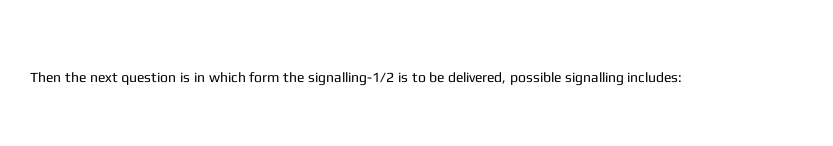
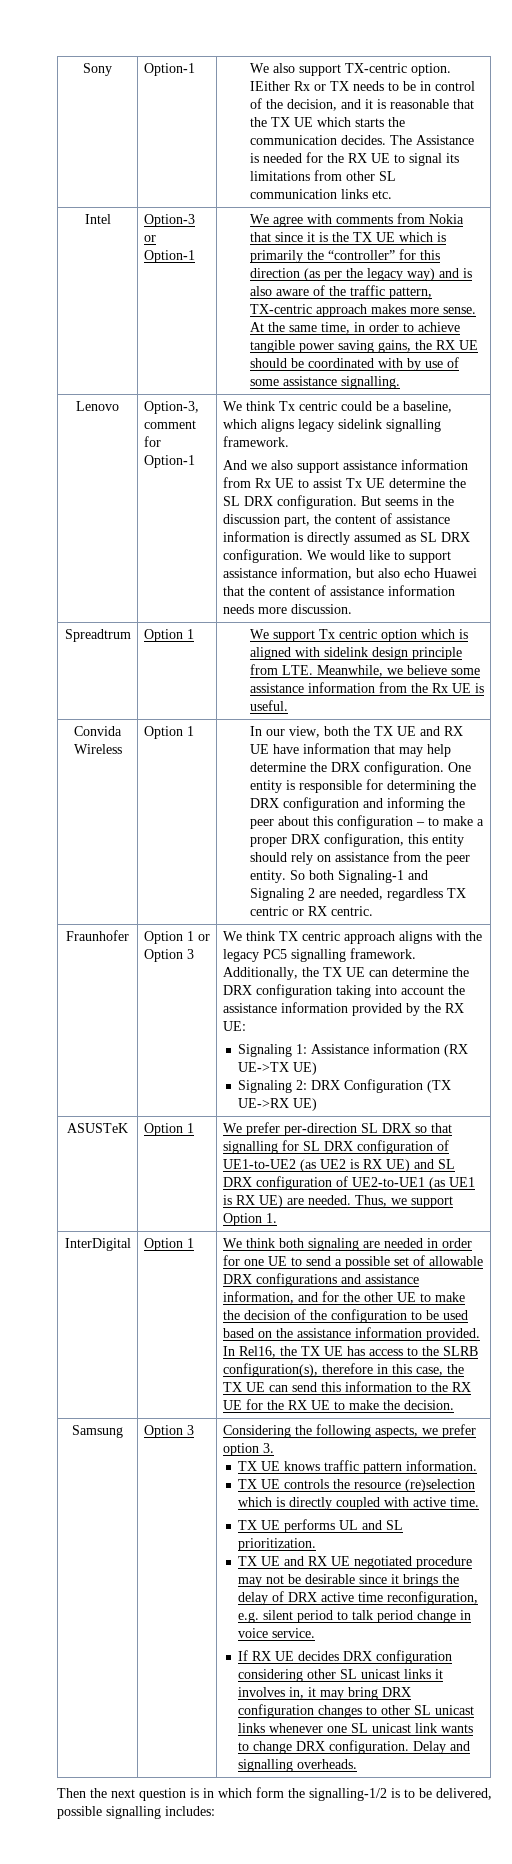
(30, 77) none -> [83,63,112,76] [143,63,195,76] [249,63,451,76] [249,81,475,91] [249,98,474,111] [249,117,405,127] [249,135,474,145] [249,152,459,166] [249,170,396,181] [249,189,392,199] [84,214,111,224] [143,214,195,227] [143,235,156,242] [143,250,195,263] [249,213,464,227] [249,232,446,242] [249,249,440,263] [249,268,472,281] [249,285,432,299] [249,304,476,317] [249,322,460,334] [249,340,478,353] [249,357,459,371] [249,376,400,389] [76,401,119,411] [143,401,199,414] [143,420,196,429] [143,436,161,447] [143,455,195,468] [222,401,452,413] [222,419,441,432] [222,436,289,447] [222,459,468,473] [222,477,466,488] [222,495,454,509] [222,513,450,527] [222,531,470,545] [222,549,451,563] [222,567,477,580] [222,585,455,596] [222,604,352,614] [64,629,131,642] [143,629,194,642] [249,629,468,642] [249,647,462,660] [249,664,480,677] [249,682,484,693] [249,700,288,711] [74,726,122,736] [73,744,122,754] [143,726,194,739] [249,726,463,738] [249,743,451,757] [249,761,471,775] [249,779,476,793] [249,797,465,811] [249,815,484,829] [249,833,464,847] [249,851,470,865] [249,870,428,883] [249,888,466,901] [249,906,373,916] [66,930,129,941] [143,931,210,944] [143,949,194,962] [222,931,482,944] [222,948,416,962] [222,967,469,980] [222,984,465,998] [222,1002,464,1016] [222,1021,246,1031] [238,1043,469,1057] [238,1062,318,1075] [238,1079,452,1093] [238,1098,318,1111] [67,1123,128,1133] [143,1123,194,1136] [222,1122,452,1136] [222,1140,449,1154] [222,1159,455,1172] [222,1176,475,1190] [222,1195,453,1208] [222,1213,277,1226] [64,1238,131,1251] [143,1238,194,1251] [222,1238,472,1251] [222,1255,483,1269] [222,1273,419,1287] [222,1291,465,1304] [222,1309,468,1323] [222,1327,480,1341] [222,1346,478,1358] [222,1363,464,1377] [222,1381,471,1392] [222,1399,454,1410] [72,1425,123,1438] [143,1425,194,1438] [222,1424,476,1438] [222,1443,274,1456] [238,1460,478,1474] [238,1479,476,1492] [238,1497,480,1510] [238,1519,404,1533] [238,1538,317,1551] [238,1556,473,1569] [238,1574,460,1587] [238,1591,479,1605] [238,1610,472,1623] [238,1628,316,1638] [238,1650,453,1664] [238,1669,444,1682] [238,1687,412,1700] [238,1704,475,1718] [238,1723,474,1733] [238,1740,471,1754] [238,1759,358,1772] Sony | Option-1 | We also support TX-centric option. IEither Rx or TX needs to be in control of the decision, and it is reasonable that the TX UE which starts the communication decides. The Assistance is needed for the RX UE to signal its limitations from other SL communication links etc. // Intel | Option-3 or Option-1 | We agree with comments from Nokia that since it is the TX UE which is primarily the “controller” for this direction (as per the legacy way) and is also aware of the traffic pattern, TX-centric approach makes more sense. At the same time, in order to achieve tangible power saving gains, the RX UE should be coordinated with by use of some assistance signalling. // Lenovo | Option-3, comment for Option-1 | We think Tx centric could be a baseline, which aligns legacy sidelink signalling framework. // And we also support assistance information from Rx UE to assist Tx UE determine the SL DRX configuration. But seems in the discussion part, the content of assistance information is directly assumed as SL DRX configuration. We would like to support assistance information, but also echo Huawei that the content of assistance information needs more discussion. // Spreadtrum | Option 1 | We support Tx centric option which is aligned with sidelink design principle from LTE. Meanwhile, we believe some assistance information from the Rx UE is useful. // Convida Wireless | Option 1 | In our view, both the TX UE and RX UE have information that may help determine the DRX configuration. One entity is responsible for determining the DRX configuration and informing the peer about this configuration – to make a proper DRX configuration, this entity should rely on assistance from the peer entity. So both Signaling-1 and Signaling 2 are needed, regardless TX centric or RX centric. // Fraunhofer | Option 1 or Option 3 | We think TX centric approach aligns with the legacy PC5 signalling framework. Additionally, the TX UE can determine the DRX configuration taking into account the assistance information provided by the RX UE: // Signaling 1: Assistance information (RX UE->TX UE) // Signaling 2: DRX Configuration (TX UE->RX UE) // ASUSTeK | Option 1 | We prefer per-direction SL DRX so that signalling for SL DRX configuration of UE1-to-UE2 (as UE2 is RX UE) and SL DRX configuration of UE2-to-UE1 (as UE1 is RX UE) are needed. Thus, we support Option 1. // InterDigital | Option 1 | We think both signaling are needed in order for one UE to send a possible set of allowable DRX configurations and assistance information, and for the other UE to make the decision of the configuration to be used based on the assistance information provided. In Rel16, the TX UE has access to the SLRB configuration(s), therefore in this case, the TX UE can send this information to the RX UE for the RX UE to make the decision. // Samsung | Option 3 | Considering the following aspects, we prefer option 3. // TX UE knows traffic pattern information. // TX UE controls the resource (re)selection which is directly coupled with active time. // TX UE performs UL and SL prioritization. // TX UE and RX UE negotiated procedure may not be desirable since it brings the delay of DRX active time reconfiguration, e.g. silent period to talk period change in voice service. // If RX UE decides DRX configuration considering other SL unicast links it involves in, it may bring DRX configuration changes to other SL unicast links whenever one SL unicast link wants to change DRX configuration. Delay and signalling overheads. //

